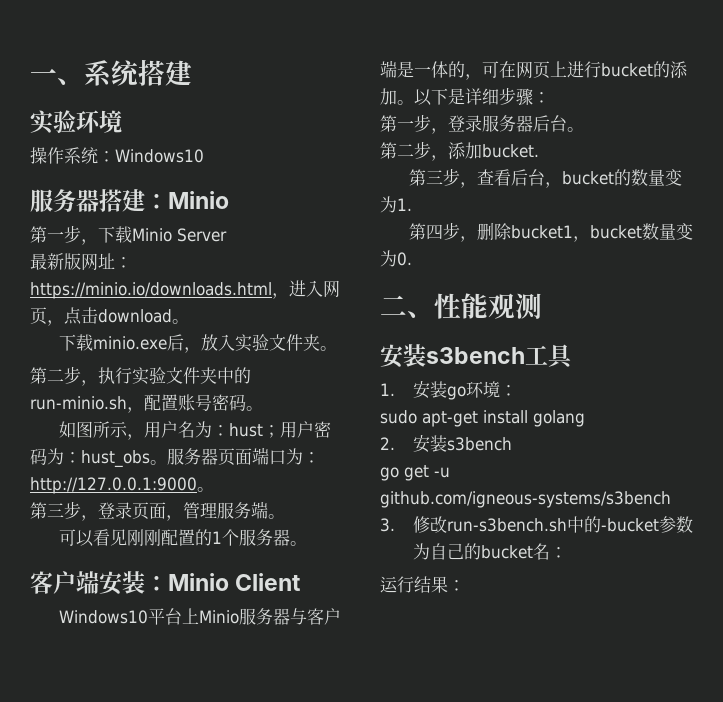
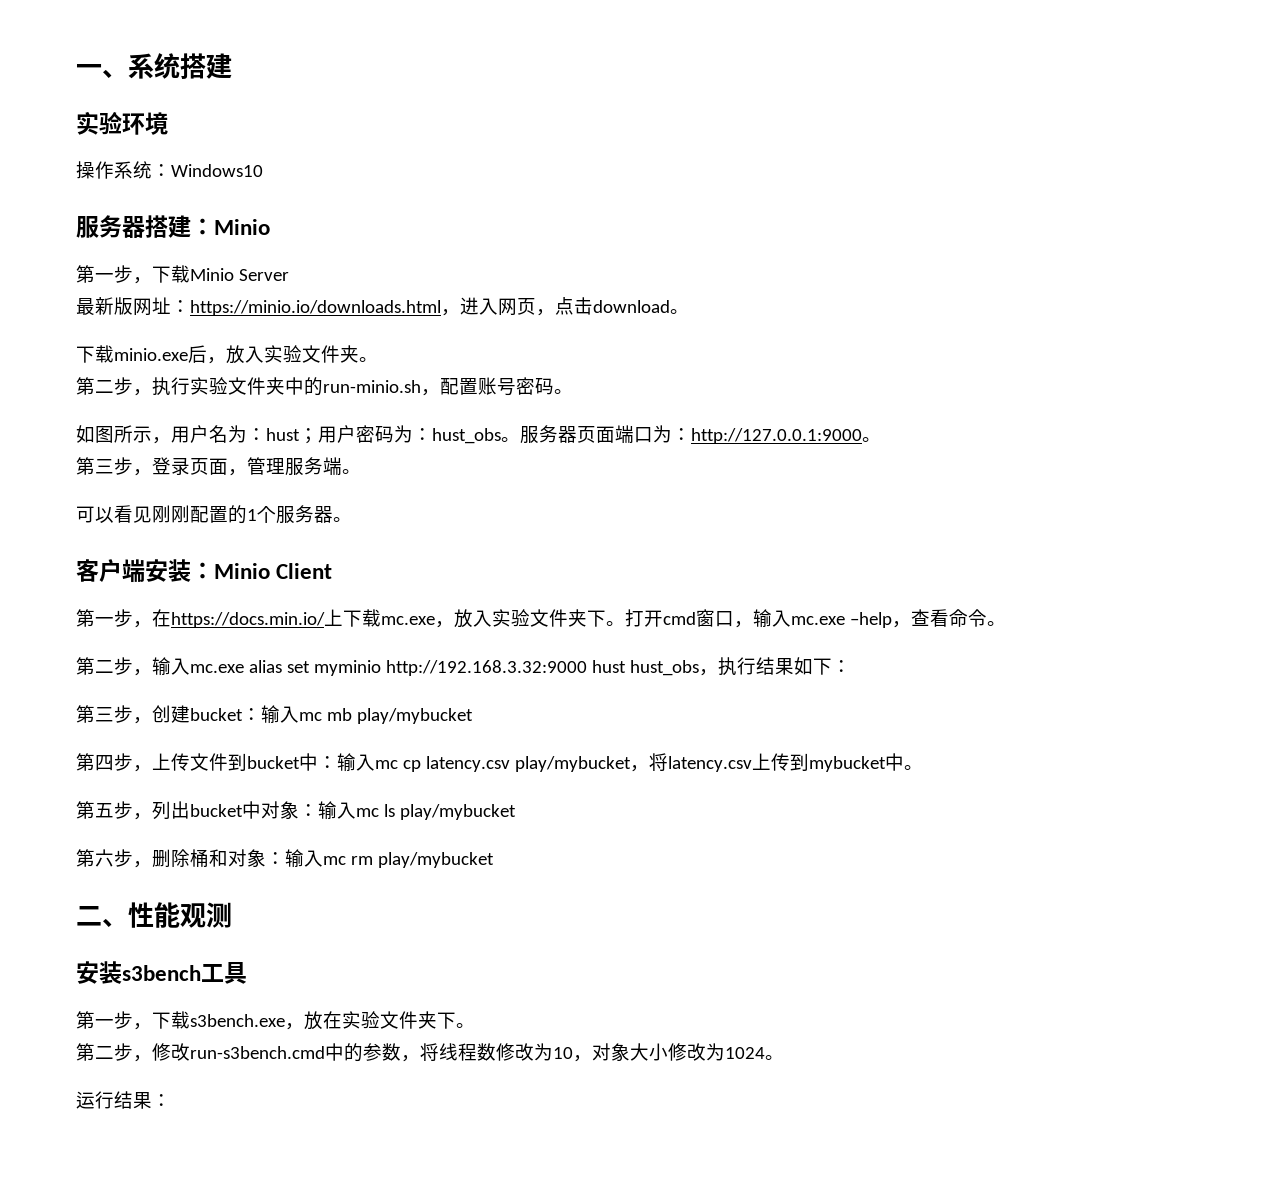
[58,608,341,625] [380,60,688,80] [380,87,550,106] [380,114,584,134] [380,141,539,161] [408,168,682,188] [380,196,412,213] [408,222,693,242] [380,250,412,267] Windows10平台上Minio服务器与客户端是一体的，可在网页上进行bucket的添加。以下是详细步骤： // 第一步，登录服务器后台。 // 第二步，添加bucket. // 第三步，查看后台，bucket的数量变为1. // 第四步，删除bucket1，bucket数量变为0. -> [76,609,1006,628] [76,657,851,676] [76,705,473,724] [76,753,923,772] [76,801,516,820] [76,849,494,868] 第一步，在https://docs.min.io/上下载mc.exe，放入实验文件夹下。打开cmd窗口，输入mc.exe –help，查看命令。 // 第二步，输入mc.exe alias set myminio http://192.168.3.32:9000 hust hust_obs，执行结果如下： // 第三步，创建bucket：输入mc mb play/mybucket // 第四步，上传文件到bucket中：输入mc cp latency.csv play/mybucket，将latency.csv上传到mybucket中。 // 第五步，列出bucket中对象：输入mc ls play/mybucket // 第六步，删除桶和对象：输入mc rm play/mybucket
[380,381,517,400] [380,410,585,427] [380,435,512,453] [380,465,450,481] [380,491,671,508] [380,516,693,533] [412,543,567,560] 1.安装go环境： // sudo apt-get install golang // 2.安装s3bench // go get -u github.com/igneous-systems/s3bench // 3.修改run-s3bench.sh中的-bucket参数为自己的bucket名： -> [76,1011,475,1030] [76,1043,784,1062] 第一步，下载s3bench.exe，放在实验文件夹下。 // 第二步，修改run-s3bench.cmd中的参数，将线程数修改为10，对象大小修改为1024。

